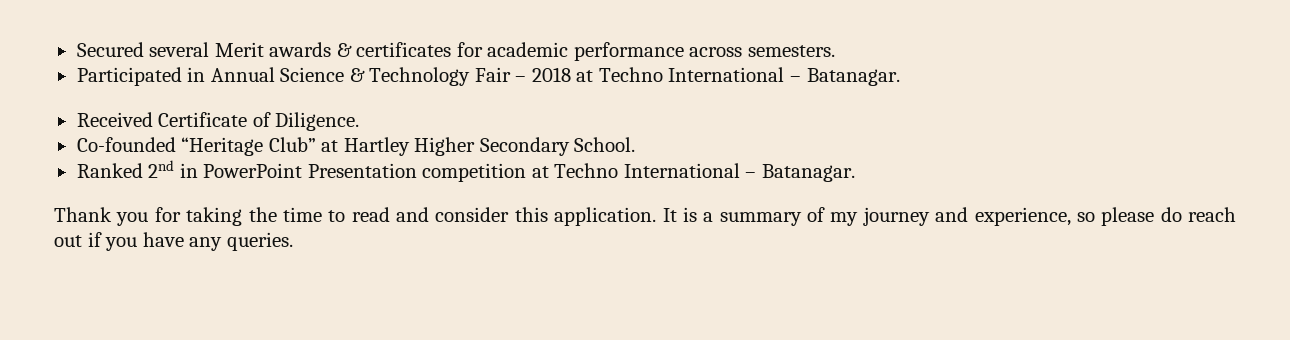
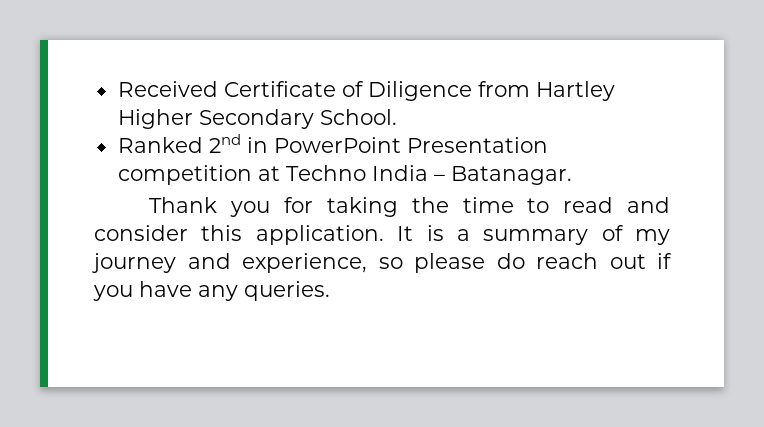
[76,42,835,61] [76,67,900,86] [76,112,360,131] [76,137,339,156] Secured several Merit awards & certificates for academic performance across semesters. // Participated in Annual Science & Technology Fair – 2018 at Techno International – Batanagar. // Received Certificate of Diligence. // Co-founded “Heritage Club” at -> [117,81,530,101] Received Certificate of Diligence from
[623,163,740,178] International -> [371,165,428,181] India

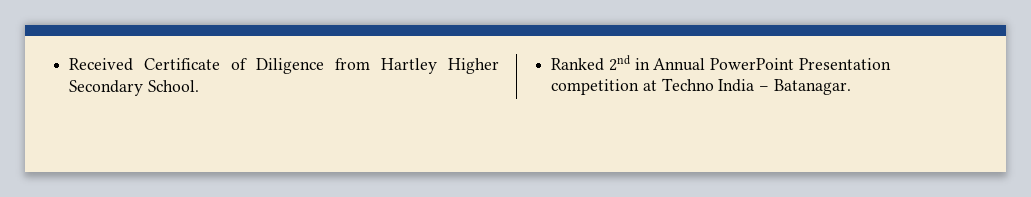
(268, 145) none -> [653,58,706,71] Annual
[149,197,670,217] [94,225,670,245] [92,253,672,273] [93,281,330,301] // Thank you for taking the time to read and consider this application. It is a summary of my journey and experience, so please do reach out if you have any queries. -> (851, 87) none

